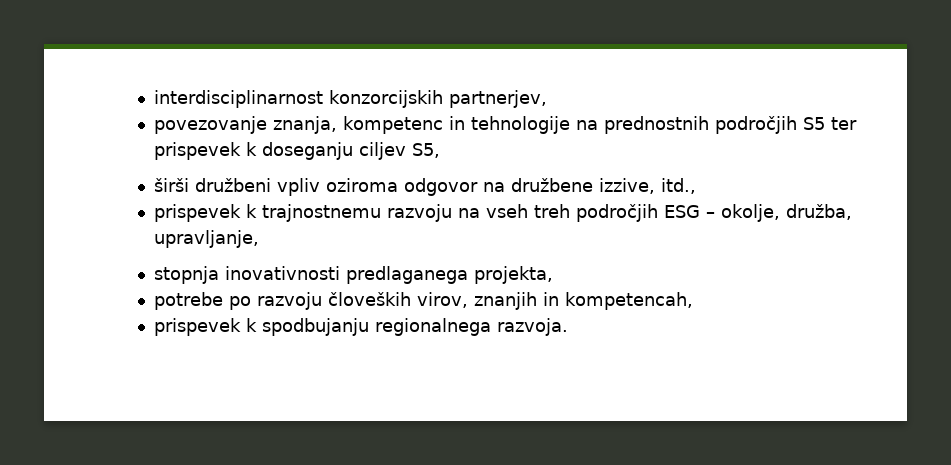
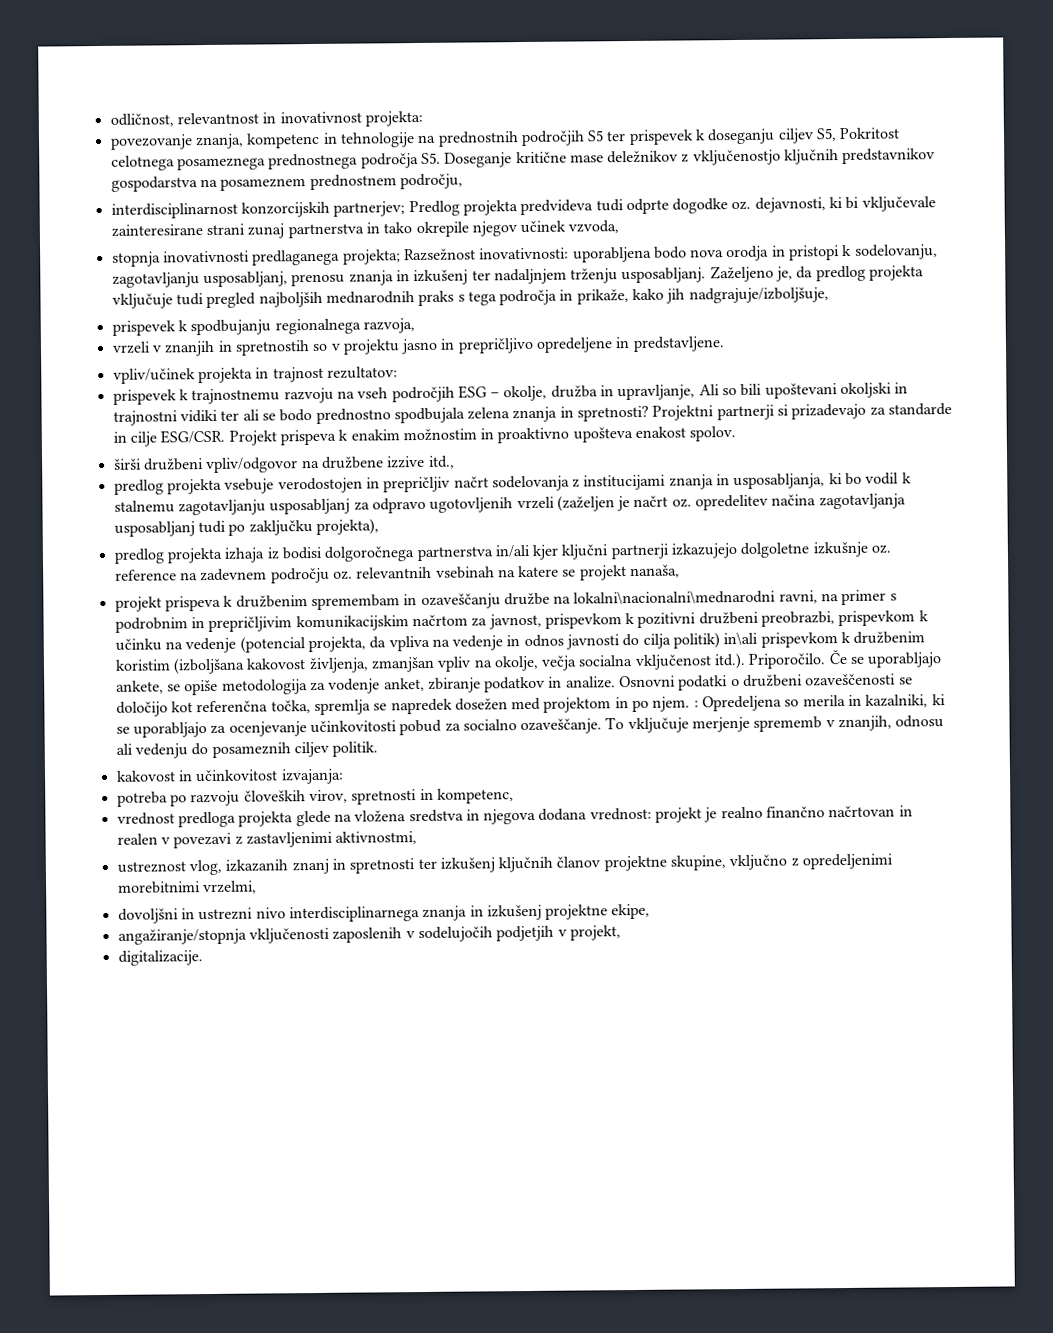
[153,90,547,108] interdisciplinarnost konzorcijskih partnerjev, -> [109,110,423,127] odličnost, relevantnost in inovativnost projekta:
[153,178,696,196] // širši družbeni vpliv oziroma odgovor na družbene izzive, itd., -> [839,127,901,140] [110,148,936,171] [110,173,463,192] [110,196,936,219] [110,220,620,239] [111,244,938,267] [111,265,925,288] [111,287,829,309] [111,318,415,336] [111,336,725,357] [112,366,398,384] Pokritost celotnega posameznega prednostnega področja S5. Doseganje kritične mase deležnikov z vključenostjo ključnih predstavnikov gospodarstva na posameznem prednostnem področju, // interdisciplinarnost konzorcijskih partnerjev; Predlog projekta predvideva tudi odprte dogodke oz. dejavnosti, ki bi vključevale zainteresirane strani zunaj partnerstva in tako okrepile njegov učinek vzvoda, // stopnja inovativnosti predlaganega projekta; Razsežnost inovativnosti: uporabljena bodo nova orodja in pristopi k sodelovanju, zagotavljanju usposabljanj, prenosu znanja in izkušenj ter nadaljnjem trženju usposabljanj. Zaželjeno je, da predlog projekta vključuje tudi pregled najboljših mednarodnih praks s tega področja in prikaže, kako jih nadgrajuje/izboljšuje, // prispevek k spodbujanju regionalnega razvoja, // vrzeli v znanjih in spretnostih so v projektu jasno in prepričljivo opredeljene in predstavljene. // vpliv/učinek projekta in trajnost rezultatov:
[533,204,570,218] treh -> (389, 393) none
[785,204,852,220] družba, -> [550,385,615,398] družba in
[153,266,553,284] [153,292,693,310] [153,318,568,336] // stopnja inovativnosti predlaganega projekta, // potrebe po razvoju človeških virov, znanjih in kompetencah, // prispevek k spodbujanju regionalnega razvoja. -> [698,382,909,399] [112,402,953,426] [112,426,737,447] [113,455,455,474] [113,472,912,495] [113,493,906,516] [113,518,379,537] [113,541,892,564] [114,564,681,584] [114,589,897,612] [114,610,929,633] [114,631,926,654] [114,649,943,675] [115,673,913,696] [115,694,946,717] [115,715,945,738] [115,741,379,759] [115,768,344,785] [116,788,514,807] [116,805,913,828] [116,831,418,849] [116,853,894,876] [117,880,257,895] [117,903,651,924] [117,925,621,945] [117,950,203,966] Ali so bili upoštevani okoljski in trajnostni vidiki ter ali se bodo prednostno spodbujala zelena znanja in spretnosti? Projektni partnerji si prizadevajo za standarde in cilje ESG/CSR. Projekt prispeva k enakim možnostim in proaktivno upošteva enakost spolov. // širši družbeni vpliv/odgovor na družbene izzive itd., // predlog projekta vsebuje verodostojen in prepričljiv načrt sodelovanja z institucijami znanja in usposabljanja, ki bo vodil k stalnemu zagotavljanju usposabljanj za odpravo ugotovljenih vrzeli (zaželjen je načrt oz. opredelitev načina zagotavljanja usposabljanj tudi po zaključku projekta), // predlog projekta izhaja iz bodisi dolgoročnega partnerstva in/ali kjer ključni partnerji izkazujejo dolgoletne izkušnje oz. reference na zadevnem področju oz. relevantnih vsebinah na katere se projekt nanaša, // projekt prispeva k družbenim spremembam in ozaveščanju družbe na lokalni\nacionalni\mednarodni ravni, na primer s podrobnim in prepričljivim komunikacijskim načrtom za javnost, prispevkom k pozitivni družbeni preobrazbi, prispevkom k učinku na vedenje (potencial projekta, da vpliva na vedenje in odnos javnosti do cilja politik) in\ali prispevkom k družbenim koristim (izboljšana kakovost življenja, zmanjšan vpliv na okolje, večja socialna vključenost itd.). Priporočilo. Če se uporabljajo ankete, se opiše metodologija za vodenje anket, zbiranje podatkov in analize. Osnovni podatki o družbeni ozaveščenosti se določijo kot referenčna točka, spremlja se napredek dosežen med projektom in po njem. : Opredeljena so merila in kazalniki, ki se uporabljajo za ocenjevanje učinkovitosti pobud za socialno ozaveščanje. To vključuje merjenje sprememb v znanjih, odnosu ali vedenju do posameznih ciljev politik. // kakovost in učinkovitost izvajanja: // potreba po razvoju človeških virov, spretnosti in kompetenc, // vrednost predloga projekta glede na vložena sredstva in njegova dodana vrednost: projekt je realno finančno načrtovan in realen v povezavi z zastavljenimi aktivnostmi, // ustreznost vlog, izkazanih znanj in spretnosti ter izkušenj ključnih članov projektne skupine, vključno z opredeljenimi morebitnimi vrzelmi, // dovoljšni in ustrezni nivo interdisciplinarnega znanja in izkušenj projektne ekipe, // angažiranje/stopnja vključenosti zaposlenih v sodelujočih podjetjih v projekt, // digitalizacije.

